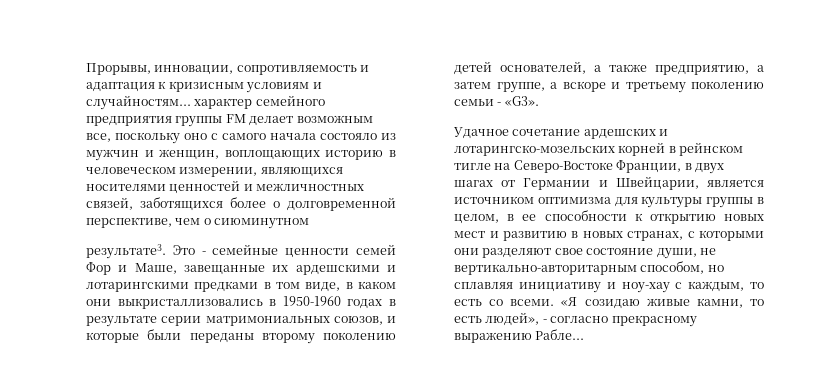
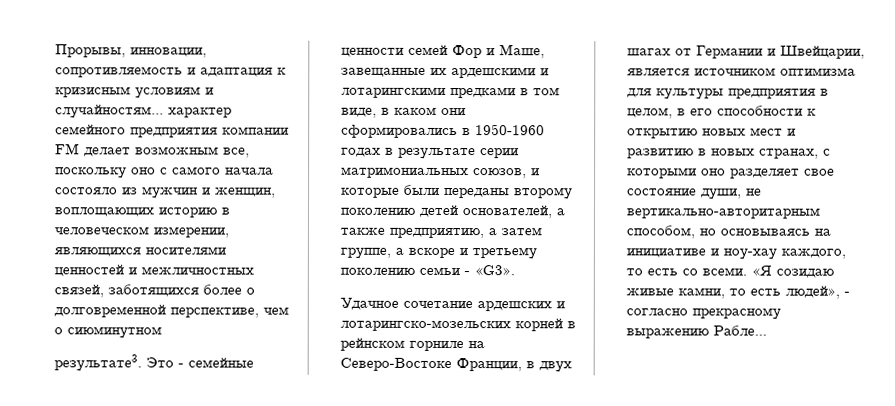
[175,116,223,127] группы -> [221,126,289,135] компании
[117,298,263,309] выкристаллизовались -> [340,124,458,139] сформировались
[454,163,492,170] тигле -> [408,340,464,352] горниле
[706,197,754,208] группы -> [727,88,816,99] предприятия
[522,214,537,221] ее -> [689,108,713,116] его
[454,248,552,258] они разделяют -> [700,168,800,179] оно разделяет
[454,281,745,293] сплавляя инициативу и ноу-хау с каждым, -> [719,228,831,236] [625,248,846,260] основываясь на инициативе и ноу-хау каждого,

